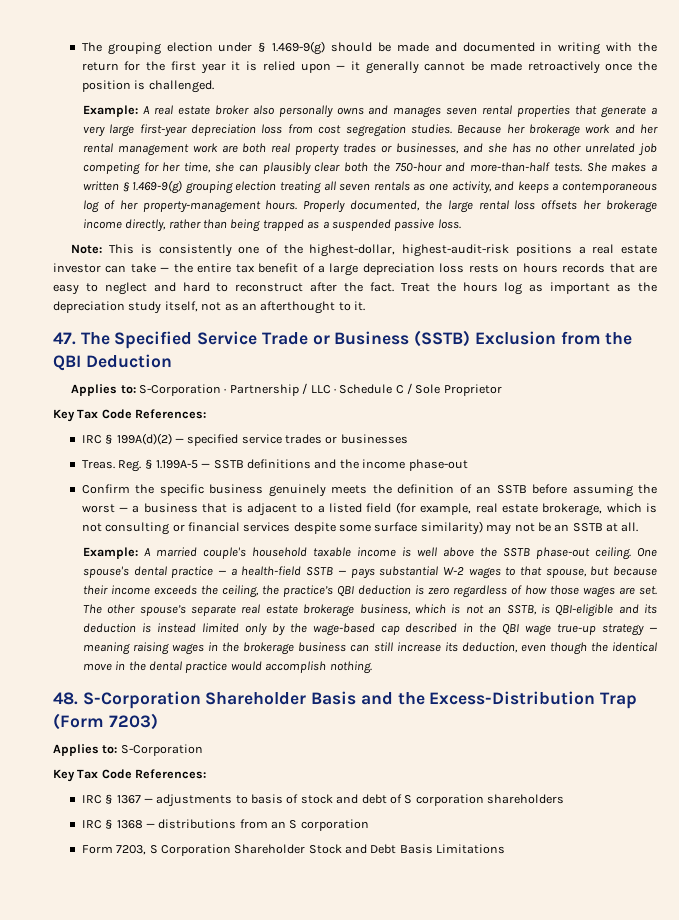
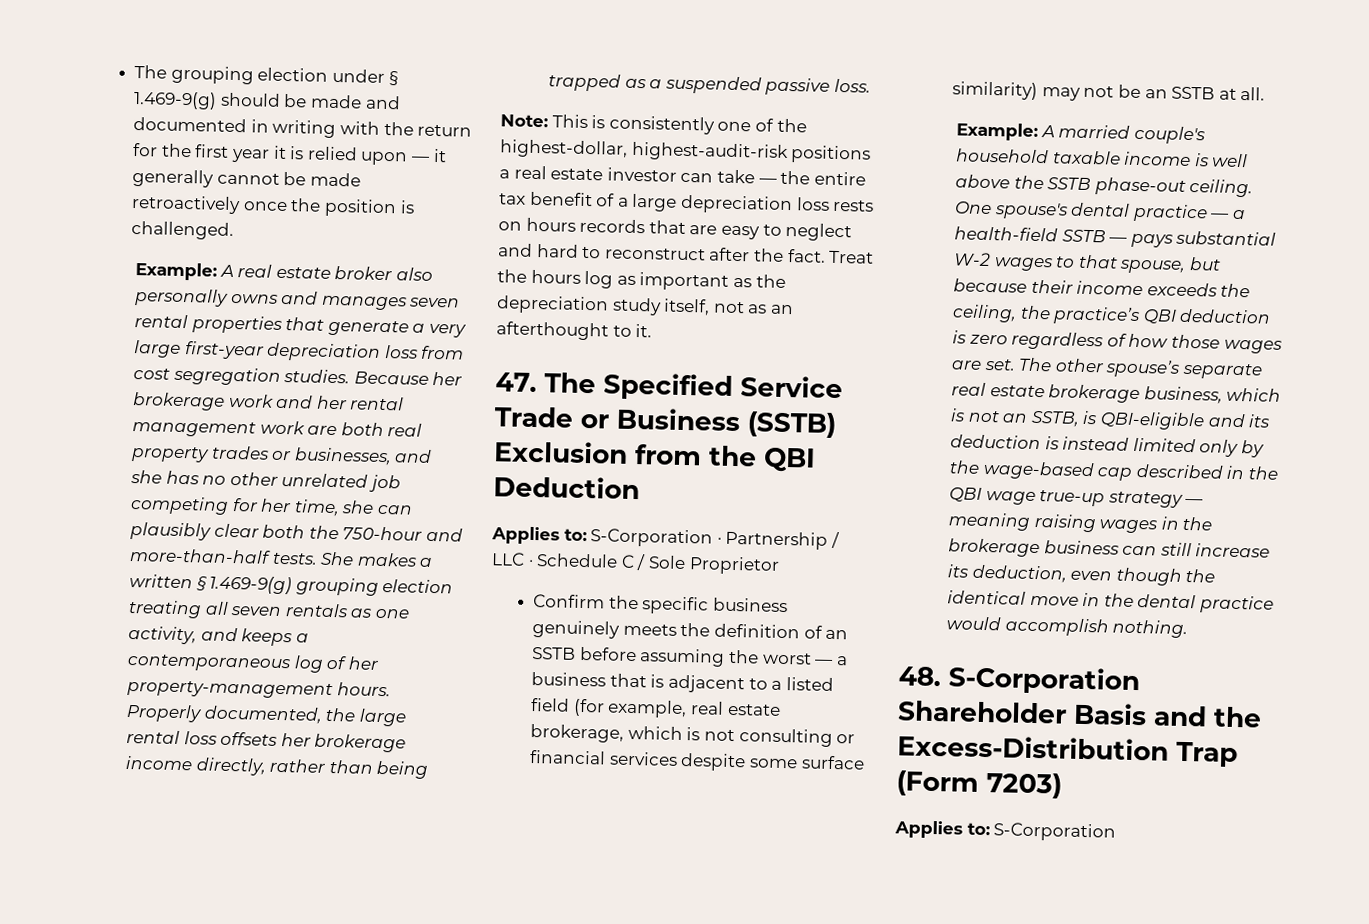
[53,409,207,422] [81,433,408,446] [81,459,468,472] // Key Tax Code References: // IRC § 199A(d)(2) — specified service trades or businesses // Treas. Reg. § 1.199A-5 — SSTB definitions and the income phase-out -> (780, 565) none
[53,769,207,782] [81,794,564,807] [81,819,369,831] [81,844,506,856] // Key Tax Code References: // IRC § 1367 — adjustments to basis of stock and debt of S corporation shareholders // IRC § 1368 — distributions from an S corporation // Form 7203, S Corporation Shareholder Stock and Debt Basis Limitations -> (1117, 832) none

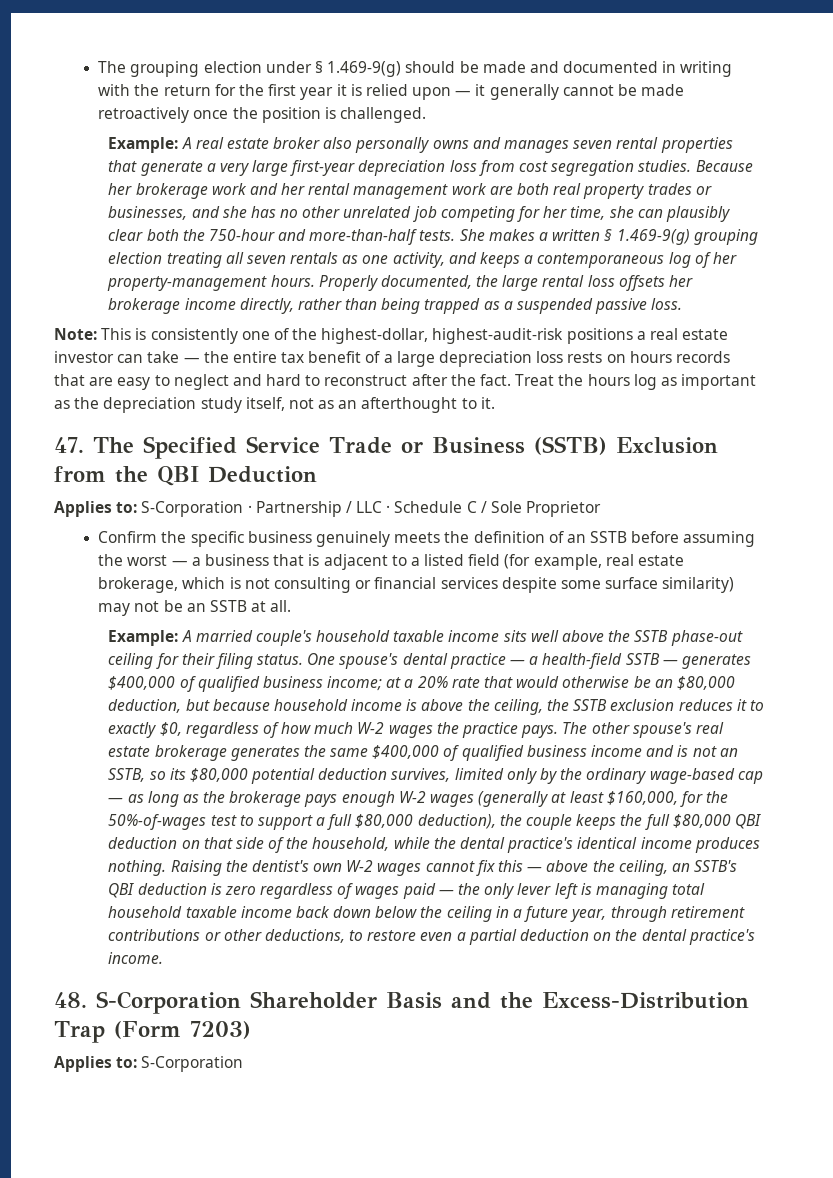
[1193,153,1209,167] is -> [503,630,527,642] sits
[1189,178,1254,198] ceiling. -> [108,653,304,669] ceiling for their filing status.
[1130,230,1277,248] [953,252,1222,274] [953,278,1251,298] [952,304,1141,326] pays substantial W-2 wages to that spouse, but because their income exceeds the ceiling, the practice’s -> [681,654,751,669] [108,676,735,692] [108,699,764,715] [108,722,724,738] [108,745,738,761] [108,768,763,784] [108,791,729,807] [108,814,761,830] [108,837,760,853] [108,860,738,876] generates $400,000 of qualified business income; at a 20% rate that would otherwise be an $80,000 deduction, but because household income is above the ceiling, the SSTB exclusion reduces it to exactly $0, regardless of how much W-2 wages the practice pays. The other spouse's real estate brokerage generates the same $400,000 of qualified business income and is not an SSTB, so its $80,000 potential deduction survives, limited only by the ordinary wage-based cap — as long as the brokerage pays enough W-2 wages (generally at least $160,000, for the 50%-of-wages test to support a full $80,000 deduction), the couple keeps the full $80,000 QBI deduction on that side of the household, while the dental practice's identical income produces nothing. Raising the dentist's own W-2 wages cannot fix this — above the ceiling, an SSTB's
[1128,333,1282,354] [951,357,1264,380] [951,382,1282,404] [950,408,1271,431] [950,434,1266,458] [949,460,1280,481] [949,487,1205,508] [948,512,1213,534] [948,538,1271,558] [947,564,1216,586] [947,590,1275,614] [946,616,1189,639] how those wages are set. The other spouse’s separate real estate brokerage business, which is not an SSTB, is QBI-eligible and its deduction is instead limited only by the wage-based cap described in the QBI wage true-up strategy — meaning raising wages in the brokerage business can still increase its deduction, even though the identical move in the dental practice would accomplish nothing. -> [355,883,706,899] [108,906,745,922] [108,929,755,945] [108,952,164,964] wages paid — the only lever left is managing total household taxable income back down below the ceiling in a future year, through retirement contributions or other deductions, to restore even a partial deduction on the dental practice's income.

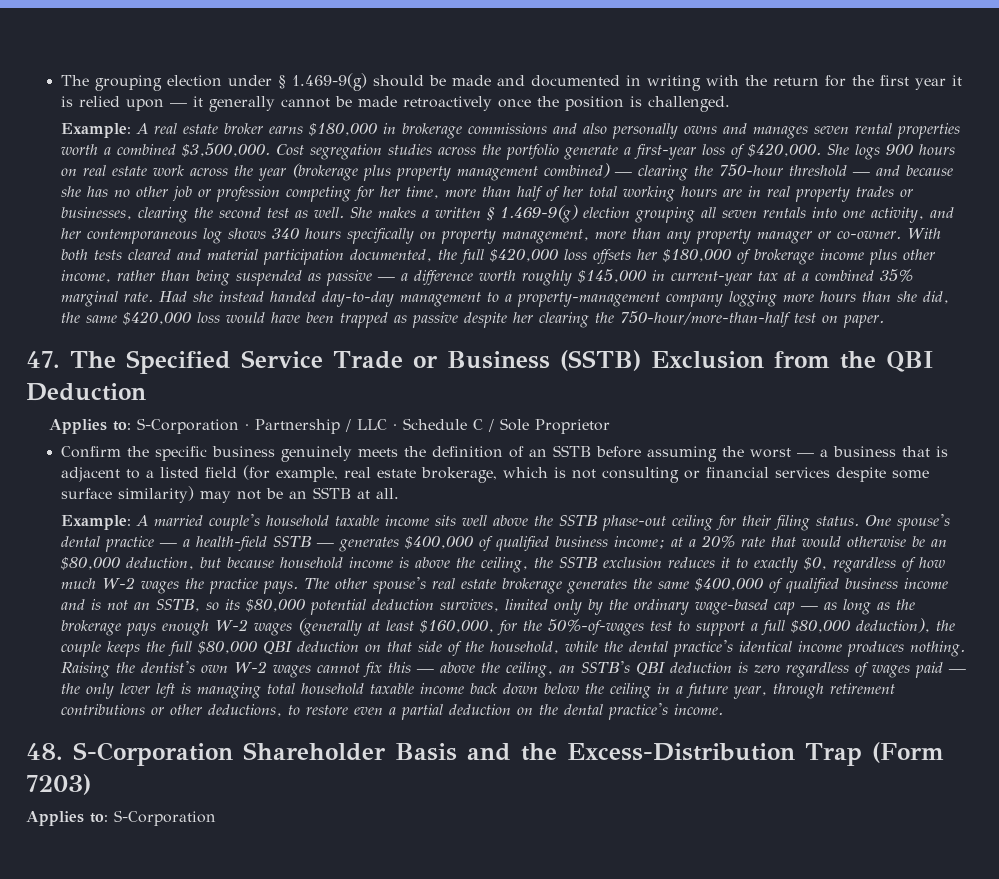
(321, 143) none -> [269,123,578,139] earns $180,000 in brokerage commissions and
[108,160,753,176] [108,183,550,199] that generate a very large first-year depreciation loss from cost segregation studies. Because her brokerage work and her rental management work are both -> [61,143,956,160] [61,163,954,181] [61,186,762,202] worth a combined $3,500,000. Cost segregation studies across the portfolio generate a first-year loss of $420,000. She logs 900 hours on real estate work across the year (brokerage plus property management combined) — clearing the 750-hour threshold — and because she has no other job or profession competing for her time, more than half of her total working hours are in
[191,206,730,222] [108,229,456,245] and she has no other unrelated job competing for her time, she can plausibly clear both the 750-hour and more-than-half tests. -> [138,207,345,223] clearing the second test as well.
[693,229,758,245] [108,252,222,268] grouping election treating -> [583,207,696,223] election grouping
[342,255,359,264] as -> [812,207,838,218] into
[480,252,737,268] [107,275,694,291] [108,298,683,314] [54,328,729,344] [54,351,730,367] [54,374,757,390] [54,397,495,413] keeps a contemporaneous log of her property-management hours. Properly documented, the large rental loss offsets her brokerage income directly, rather than being trapped as a suspended passive loss. // Note: This is consistently one of the highest-dollar, highest-audit-risk positions a real estate investor can take — the entire tax benefit of a large depreciation loss rests on hours records that are easy to neglect and hard to reconstruct after the fact. Treat the hours log as important as the depreciation study itself, not as an afterthought to it. -> [61,228,942,244] [61,248,936,265] [61,269,914,286] [61,291,950,307] [61,311,885,328] her contemporaneous log shows 340 hours specifically on property management, more than any property manager or co-owner. With both tests cleared and material participation documented, the full $420,000 loss offsets her $180,000 of brokerage income plus other income, rather than being suspended as passive — a difference worth roughly $145,000 in current-year tax at a combined 35% marginal rate. Had she instead handed day-to-day management to a property-management company logging more hours than she did, the same $420,000 loss would have been trapped as passive despite her clearing the 750-hour/more-than-half test on paper.

